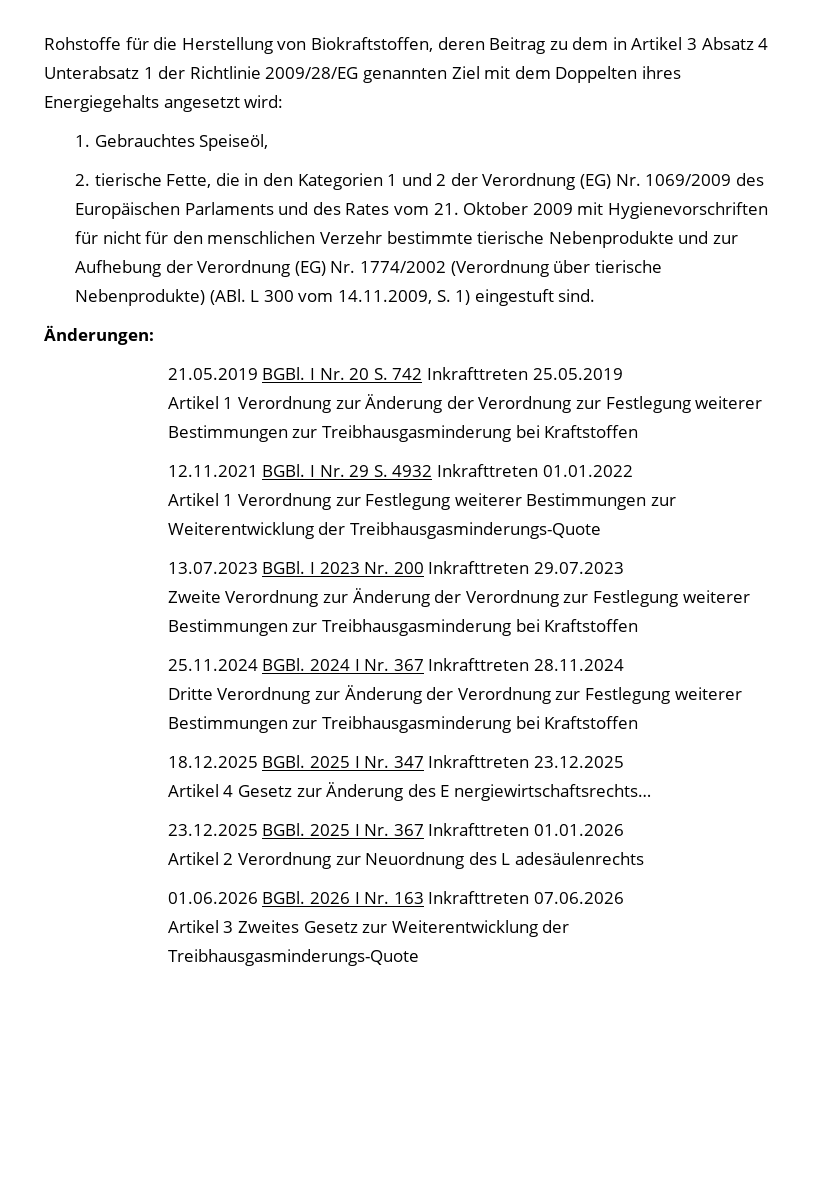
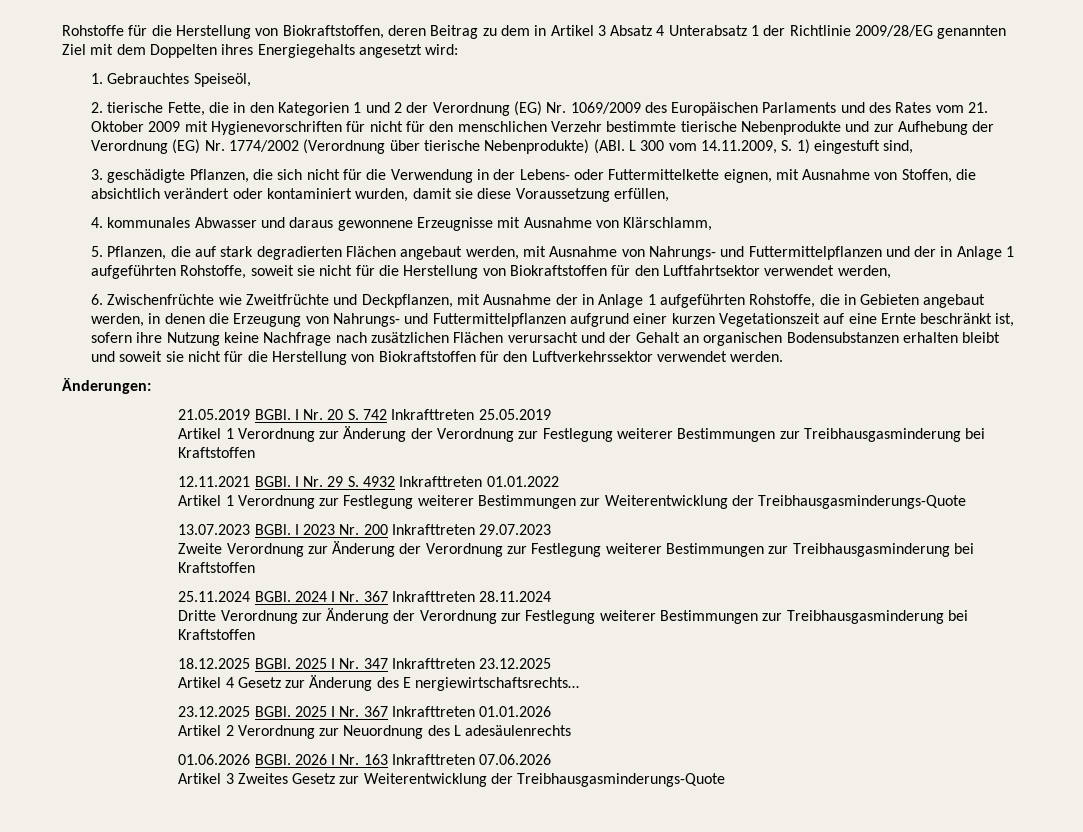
[558,289,596,302] sind. -> [883,140,914,154] [91,169,977,183] [91,188,669,202] [91,217,713,231] [91,246,1015,260] [91,265,891,279] [91,294,986,308] [91,313,1015,327] [91,332,1001,346] [91,351,784,365] sind, // 3. geschädigte Pflanzen, die sich nicht für die Verwendung in der Lebens- oder Futtermittelkette eignen, mit Ausnahme von Stoffen, die absichtlich verändert oder kontaminiert wurden, damit sie diese Voraussetzung erfüllen, // 4. kommunales Abwasser und daraus gewonnene Erzeugnisse mit Ausnahme von Klärschlamm, // 5. Pflanzen, die auf stark degradierten Flächen angebaut werden, mit Ausnahme von Nahrungs- und Futtermittelpflanzen und der in Anlage 1 aufgeführten Rohstoffe, soweit sie nicht für die Herstellung von Biokraftstoffen für den Luftfahrtsektor verwendet werden, // 6. Zwischenfrüchte wie Zweitfrüchte und Deckpflanzen, mit Ausnahme der in Anlage 1 aufgeführten Rohstoffe, die in Gebieten angebaut werden, in denen die Erzeugung von Nahrungs- und Futtermittelpflanzen aufgrund einer kurzen Vegetationszeit auf eine Ernte beschränkt ist, sofern ihre Nutzung keine Nachfrage nach zusätzlichen Flächen verursacht und der Gehalt an organischen Bodensubstanzen erhalten bleibt und soweit sie nicht für die Herstellung von Biokraftstoffen für den Luftverkehrssektor verwendet werden.

